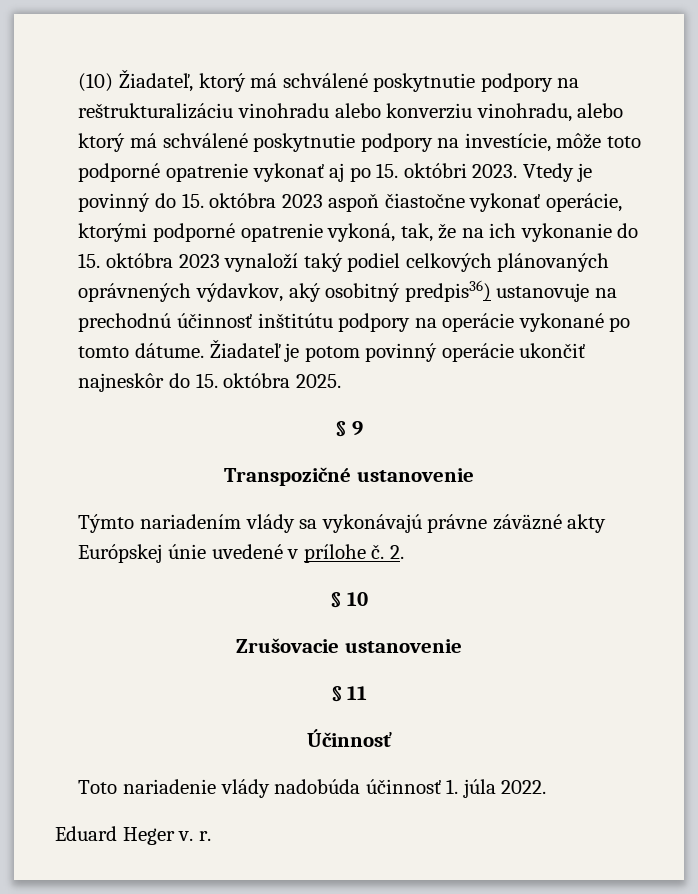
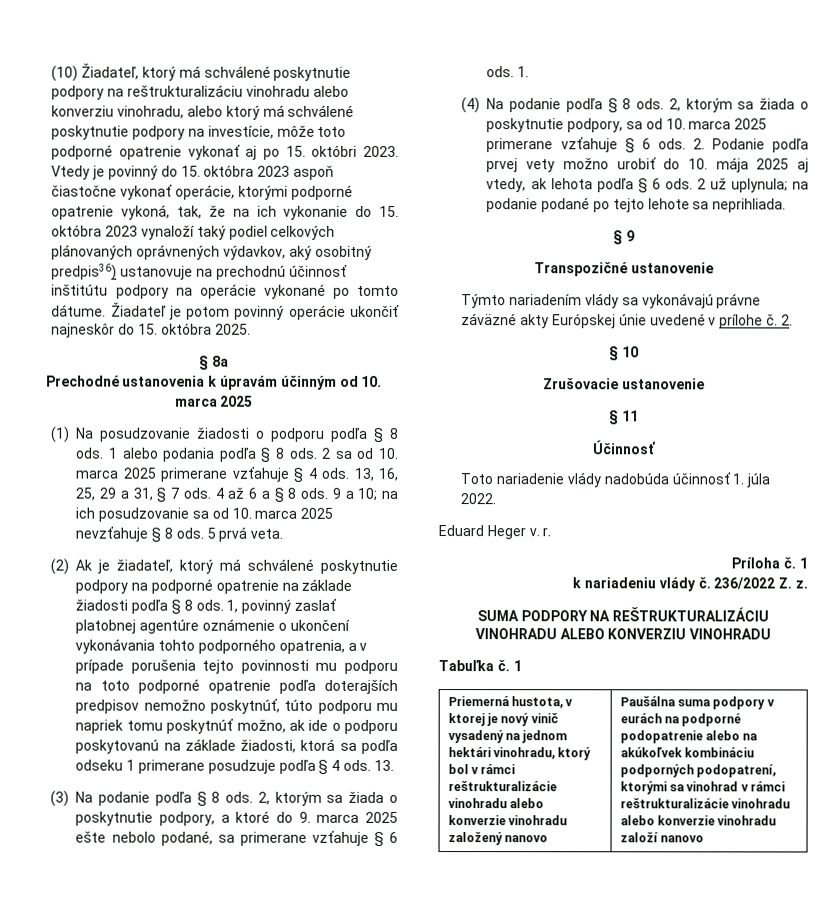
(341, 381) none -> [199,355,229,370] [45,375,383,390] [174,395,254,407] [51,426,399,443] [75,447,399,463] [75,466,398,483] [75,487,398,503] [75,507,334,522] [75,526,284,543] [50,558,399,575] [75,578,353,594] [75,598,337,615] [75,618,350,634] [75,638,368,654] [75,659,398,674] [75,678,399,694] [75,698,398,714] [75,718,398,734] [75,738,398,754] [75,759,394,775] [50,790,398,807] [75,810,398,826] [75,830,398,847] [486,66,530,78] [461,97,809,114] [486,118,768,133] [486,137,809,154] [486,157,809,173] [486,178,809,194] [486,197,787,213] // § 8a // Prechodné ustanovenia k úpravám účinným od 10. marca 2025 // (1) Na posudzovanie žiadosti o podporu podľa § 8 ods. 1 alebo podania podľa § 8 ods. 2 sa od 10. marca 2025 primerane vzťahuje § 4 ods. 13, 16, 25, 29 a 31, § 7 ods. 4 až 6 a § 8 ods. 9 a 10; na ich posudzovanie sa od 10. marca 2025 nevzťahuje § 8 ods. 5 prvá veta. // (2) Ak je žiadateľ, ktorý má schválené poskytnutie podpory na podporné opatrenie na základe žiadosti podľa § 8 ods. 1, povinný zaslať platobnej agentúre oznámenie o ukončení vykonávania tohto podporného opatrenia, a v prípade porušenia tejto povinnosti mu podporu na toto podporné opatrenie podľa doterajších predpisov nemožno poskytnúť, túto podporu mu napriek tomu poskytnúť možno, ak ide o podporu poskytovanú na základe žiadosti, ktorá sa podľa odseku 1 primerane posudzuje podľa § 4 ods. 13. // (3) Na podanie podľa § 8 ods. 2, ktorým sa žiada o poskytnutie podpory, a ktoré do 9. marca 2025 ešte nebolo podané, sa primerane vzťahuje § 6 ods. 1. // (4) Na podanie podľa § 8 ods. 2, ktorým sa žiada o poskytnutie podpory, sa od 10. marca 2025 primerane vzťahuje § 6 ods. 2. Podanie podľa prvej vety možno urobiť do 10. mája 2025 aj vtedy, ak lehota podľa § 6 ods. 2 už uplynula; na podanie podané po tejto lehote sa neprihliada.
(211, 836) none -> [731,557,808,569] [572,577,808,592] [476,607,770,622] [474,628,772,640] [438,660,522,672] [447,696,574,709] [447,713,559,727] [447,730,568,744] [447,747,592,761] [447,764,516,775] [447,781,557,792] [447,798,545,809] [447,815,568,826] [447,832,549,846] [619,696,775,710] [619,713,742,727] [619,730,759,744] [619,747,755,758] [619,764,777,778] [619,781,786,795] [619,798,791,809] [619,815,777,826] [619,832,705,843] // Príloha č. 1 // k nariadeniu vlády č. 236/2022 Z. z. // SUMA PODPORY NA REŠTRUKTURALIZÁCIU VINOHRADU ALEBO KONVERZIU VINOHRADU // Tabuľka č. 1 // Priemerná hustota, v ktorej je nový vinič vysadený na jednom hektári vinohradu, ktorý bol v rámci reštrukturalizácie vinohradu alebo konverzie vinohradu založený nanovo | Paušálna suma podpory v eurách na podporné podopatrenie alebo na akúkoľvek kombináciu podporných podopatrení, ktorými sa vinohrad v rámci reštrukturalizácie vinohradu alebo konverzie vinohradu založí nanovo

